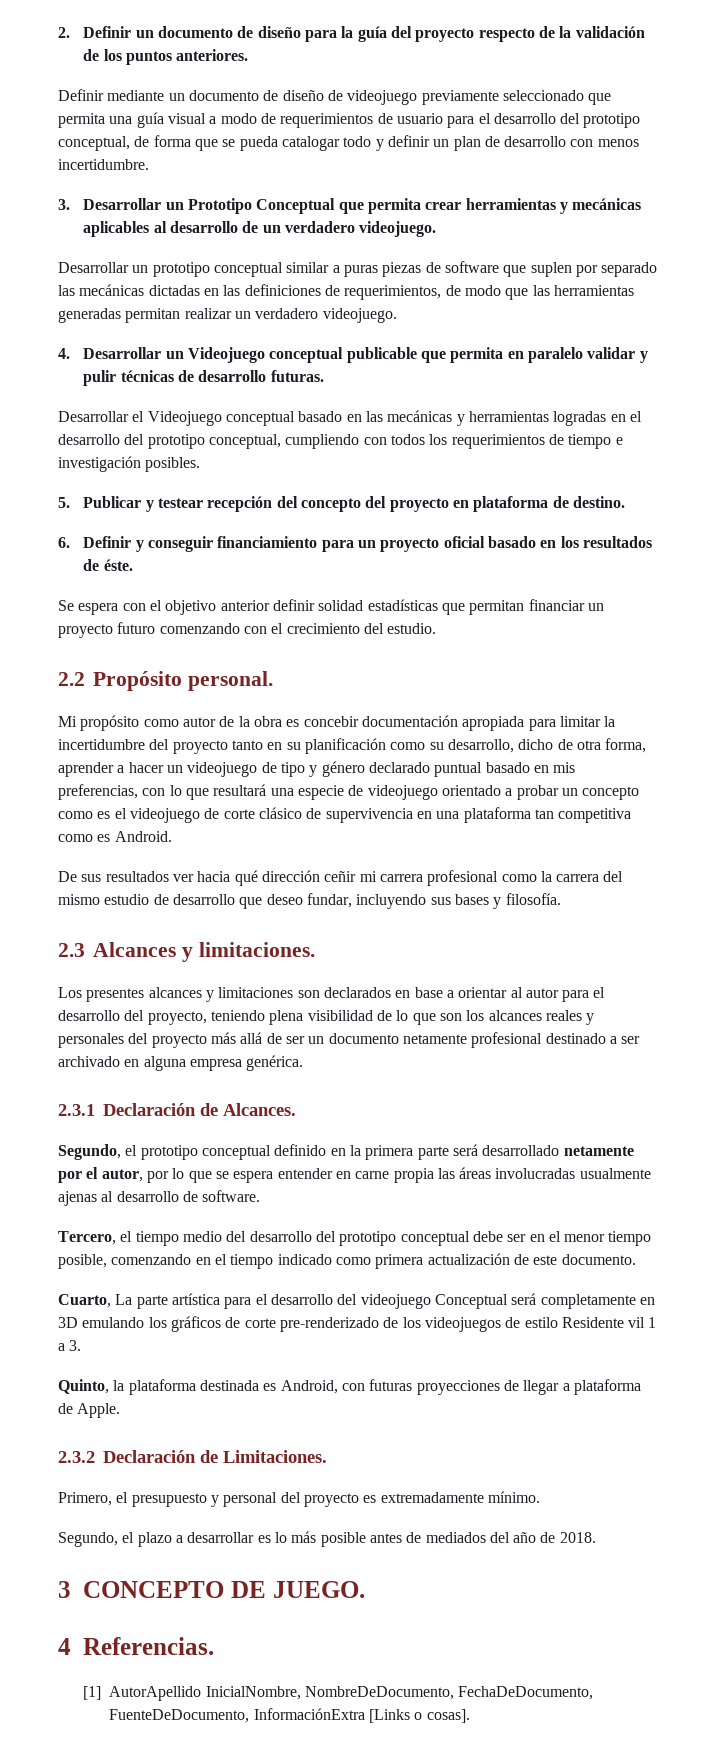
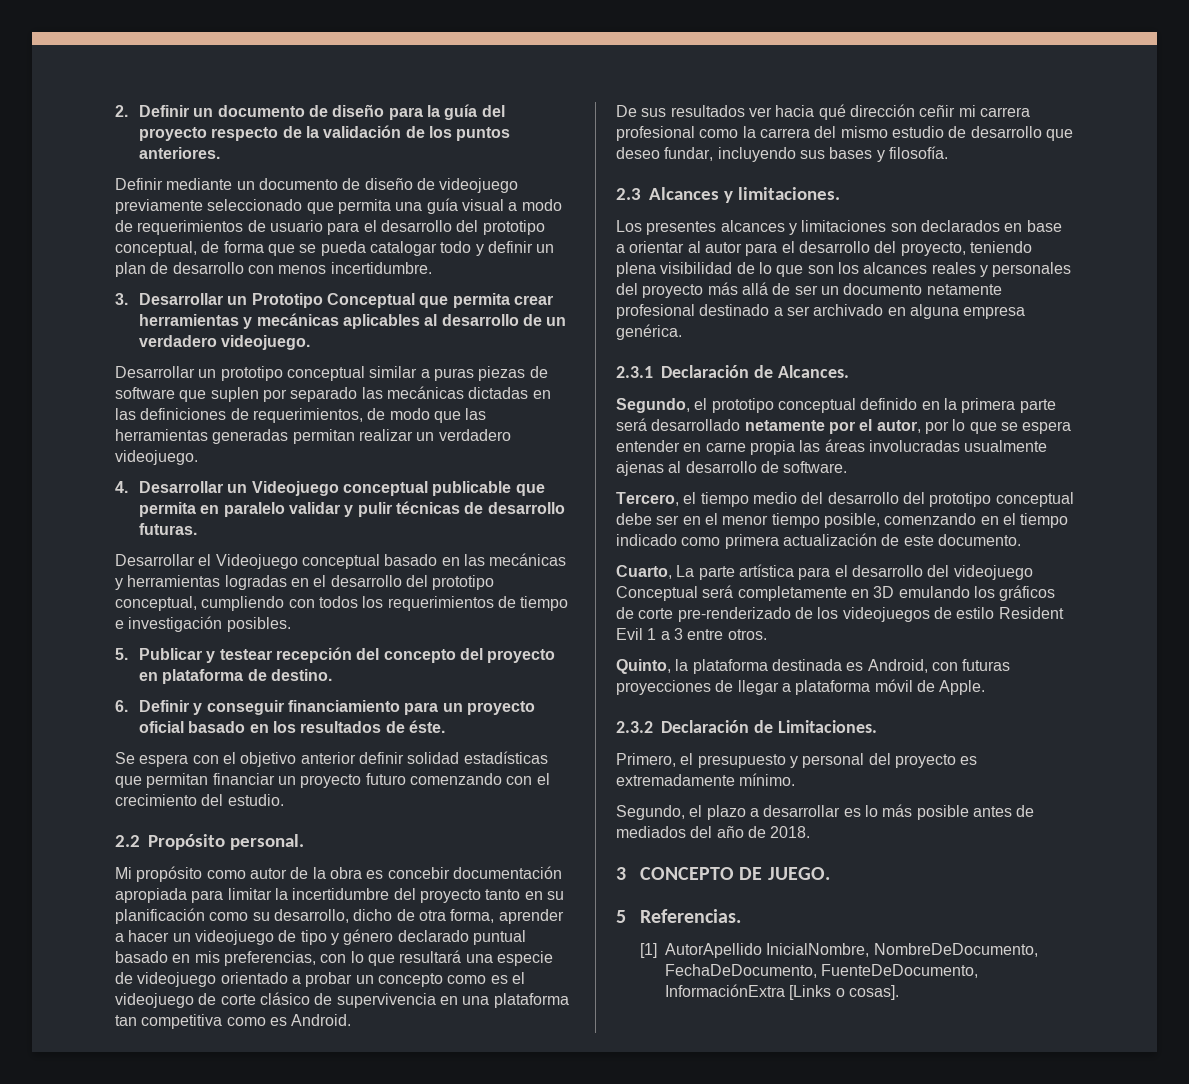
[561,1317,657,1328] [58,1340,82,1351] Residente vil 1 a 3. -> [998,607,1064,619] [616,628,767,640] Resident Evil 1 a 3 entre otros.
(641, 1387) none -> [874,679,913,692] móvil
[58,1638,71,1655] 4 -> [616,910,626,923] 5

